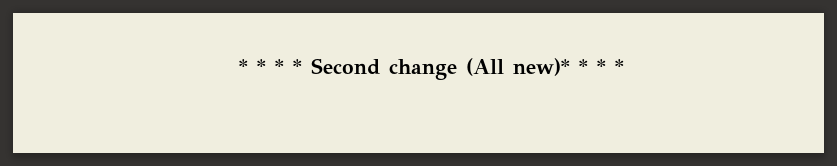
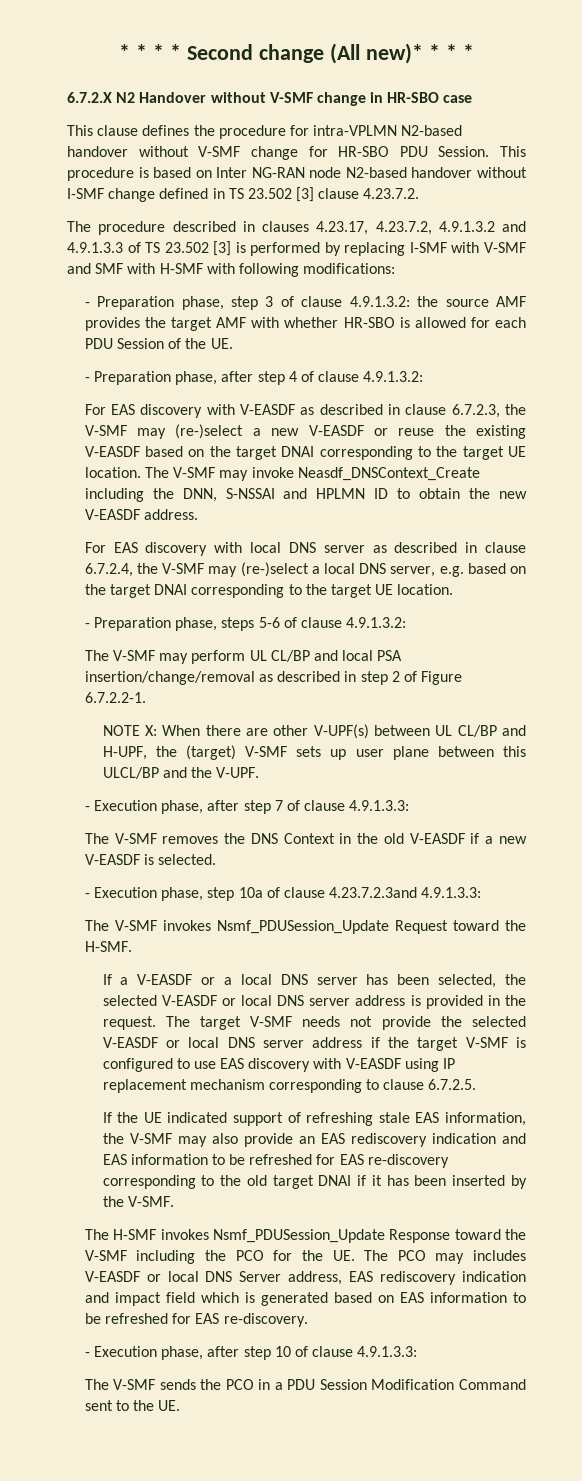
(624, 66) none -> [67,92,473,106] [67,125,463,139] [67,146,526,160] [67,167,527,181] [67,187,420,202] [67,221,526,235] [67,241,526,256] [67,263,396,277] [84,296,526,310] [84,317,526,331] [84,338,233,349] [84,371,424,385] [84,404,526,418] [84,424,526,439] [84,446,526,460] [84,467,480,481] [84,488,527,502] [84,509,198,520] [84,542,526,556] [84,562,526,577] [84,584,454,598] [84,617,407,631] [84,650,403,664] [84,671,463,685] [84,692,146,703] [102,724,526,739] [102,745,526,760] [102,767,260,779] [84,800,410,814] [84,833,527,844] [84,854,217,865] [84,887,482,901] [84,920,526,934] [84,941,132,952] [102,974,526,988] [102,995,526,1009] [102,1016,526,1030] [102,1037,526,1051] [102,1058,456,1072] [102,1079,477,1093] [102,1112,526,1126] [102,1133,526,1147] [102,1154,449,1168] [102,1175,527,1189] [102,1196,174,1207] [84,1229,526,1243] [84,1250,526,1264] [84,1271,526,1285] [84,1292,526,1306] [84,1313,308,1327] [84,1346,418,1360] [84,1379,526,1390] [84,1400,181,1411] // 6.7.2.X N2 Handover without V-SMF change in HR-SBO case // This clause defines the procedure for intra-VPLMN N2-based handover without V-SMF change for HR-SBO PDU Session. This procedure is based on Inter NG-RAN node N2-based handover without I-SMF change defined in TS 23.502 [3] clause 4.23.7.2. // The procedure described in clauses 4.23.17, 4.23.7.2, 4.9.1.3.2 and 4.9.1.3.3 of TS 23.502 [3] is performed by replacing I-SMF with V-SMF and SMF with H-SMF with following modifications: // - Preparation phase, step 3 of clause 4.9.1.3.2: the source AMF provides the target AMF with whether HR-SBO is allowed for each PDU Session of the UE. // - Preparation phase, after step 4 of clause 4.9.1.3.2: // For EAS discovery with V-EASDF as described in clause 6.7.2.3, the V-SMF may (re-)select a new V-EASDF or reuse the existing V-EASDF based on the target DNAI corresponding to the target UE location. The V-SMF may invoke Neasdf_DNSContext_Create including the DNN, S-NSSAI and HPLMN ID to obtain the new V-EASDF address. // For EAS discovery with local DNS server as described in clause 6.7.2.4, the V-SMF may (re-)select a local DNS server, e.g. based on the target DNAI corresponding to the target UE location. // - Preparation phase, steps 5-6 of clause 4.9.1.3.2: // The V-SMF may perform UL CL/BP and local PSA insertion/change/removal as described in step 2 of Figure 6.7.2.2-1. // NOTE X: When there are other V-UPF(s) between UL CL/BP and H-UPF, the (target) V-SMF sets up user plane between this ULCL/BP and the V-UPF. // - Execution phase, after step 7 of clause 4.9.1.3.3: // The V-SMF removes the DNS Context in the old V-EASDF if a new V-EASDF is selected. // - Execution phase, step 10a of clause 4.23.7.2.3and 4.9.1.3.3: // The V-SMF invokes Nsmf_PDUSession_Update Request toward the H-SMF. // If a V-EASDF or a local DNS server has been selected, the selected V-EASDF or local DNS server address is provided in the request. The target V-SMF needs not provide the selected V-EASDF or local DNS server address if the target V-SMF is configured to use EAS discovery with V-EASDF using IP replacement mechanism corresponding to clause 6.7.2.5. // If the UE indicated support of refreshing stale EAS information, the V-SMF may also provide an EAS rediscovery indication and EAS information to be refreshed for EAS re-discovery corresponding to the old target DNAI if it has been inserted by the V-SMF. // The H-SMF invokes Nsmf_PDUSession_Update Response toward the V-SMF including the PCO for the UE. The PCO may includes V-EASDF or local DNS Server address, EAS rediscovery indication and impact field which is generated based on EAS information to be refreshed for EAS re-discovery. // - Execution phase, after step 10 of clause 4.9.1.3.3: // The V-SMF sends the PCO in a PDU Session Modification Command sent to the UE.

